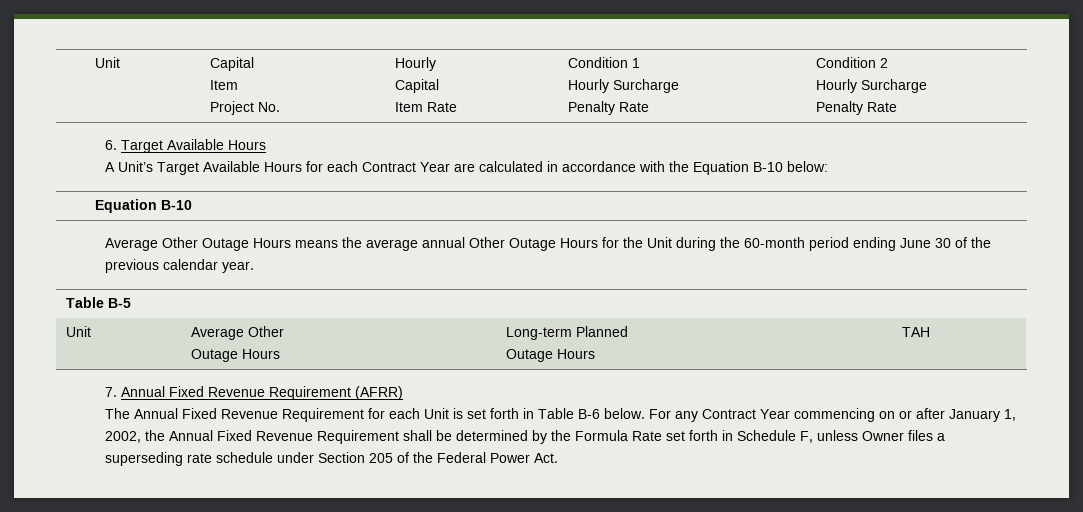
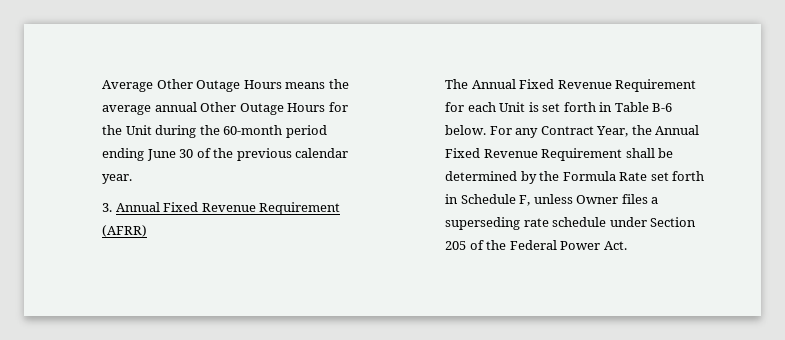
[94,57,120,68] [210,57,255,71] [210,80,239,90] [210,101,281,115] [395,57,437,71] [395,79,440,93] [395,102,458,112] [568,57,641,68] [568,79,680,93] [568,101,650,115] [816,57,889,68] [816,79,928,93] [816,101,898,115] [105,139,267,153] [105,161,829,175] [95,199,193,213] Unit | Capital // Item // Project No. | Hourly // Capital // Item Rate | Condition 1 // Hourly Surcharge // Penalty Rate | Condition 2 // Hourly Surcharge // Penalty Rate // 6. Target Available Hours // A Unit’s Target Available Hours for each Contract Year are calculated in accordance with the Equation B-10 below: // Equation B-10 // -> (102, 86) none
[65,297,131,308] [65,326,91,337] [190,326,284,340] [190,349,280,362] [505,326,628,340] [505,349,595,362] [901,327,930,337] [105,387,118,397] // Table B-5 // Unit | Average Other // Outage Hours | Long-term Planned // Outage Hours | TAH // 7. -> [102,203,113,212] // 3.
[760,408,1017,422] [105,431,142,443] Year commencing on or after January 1, 2002, -> [596,126,629,137] Year,

